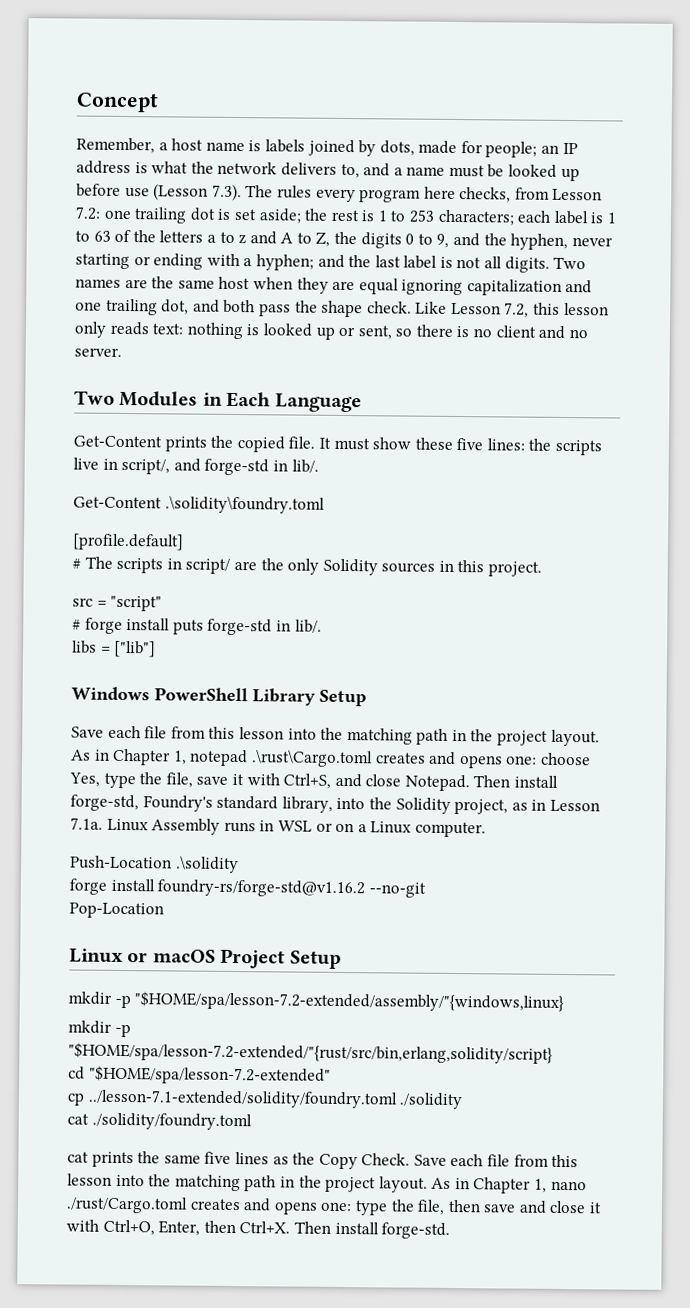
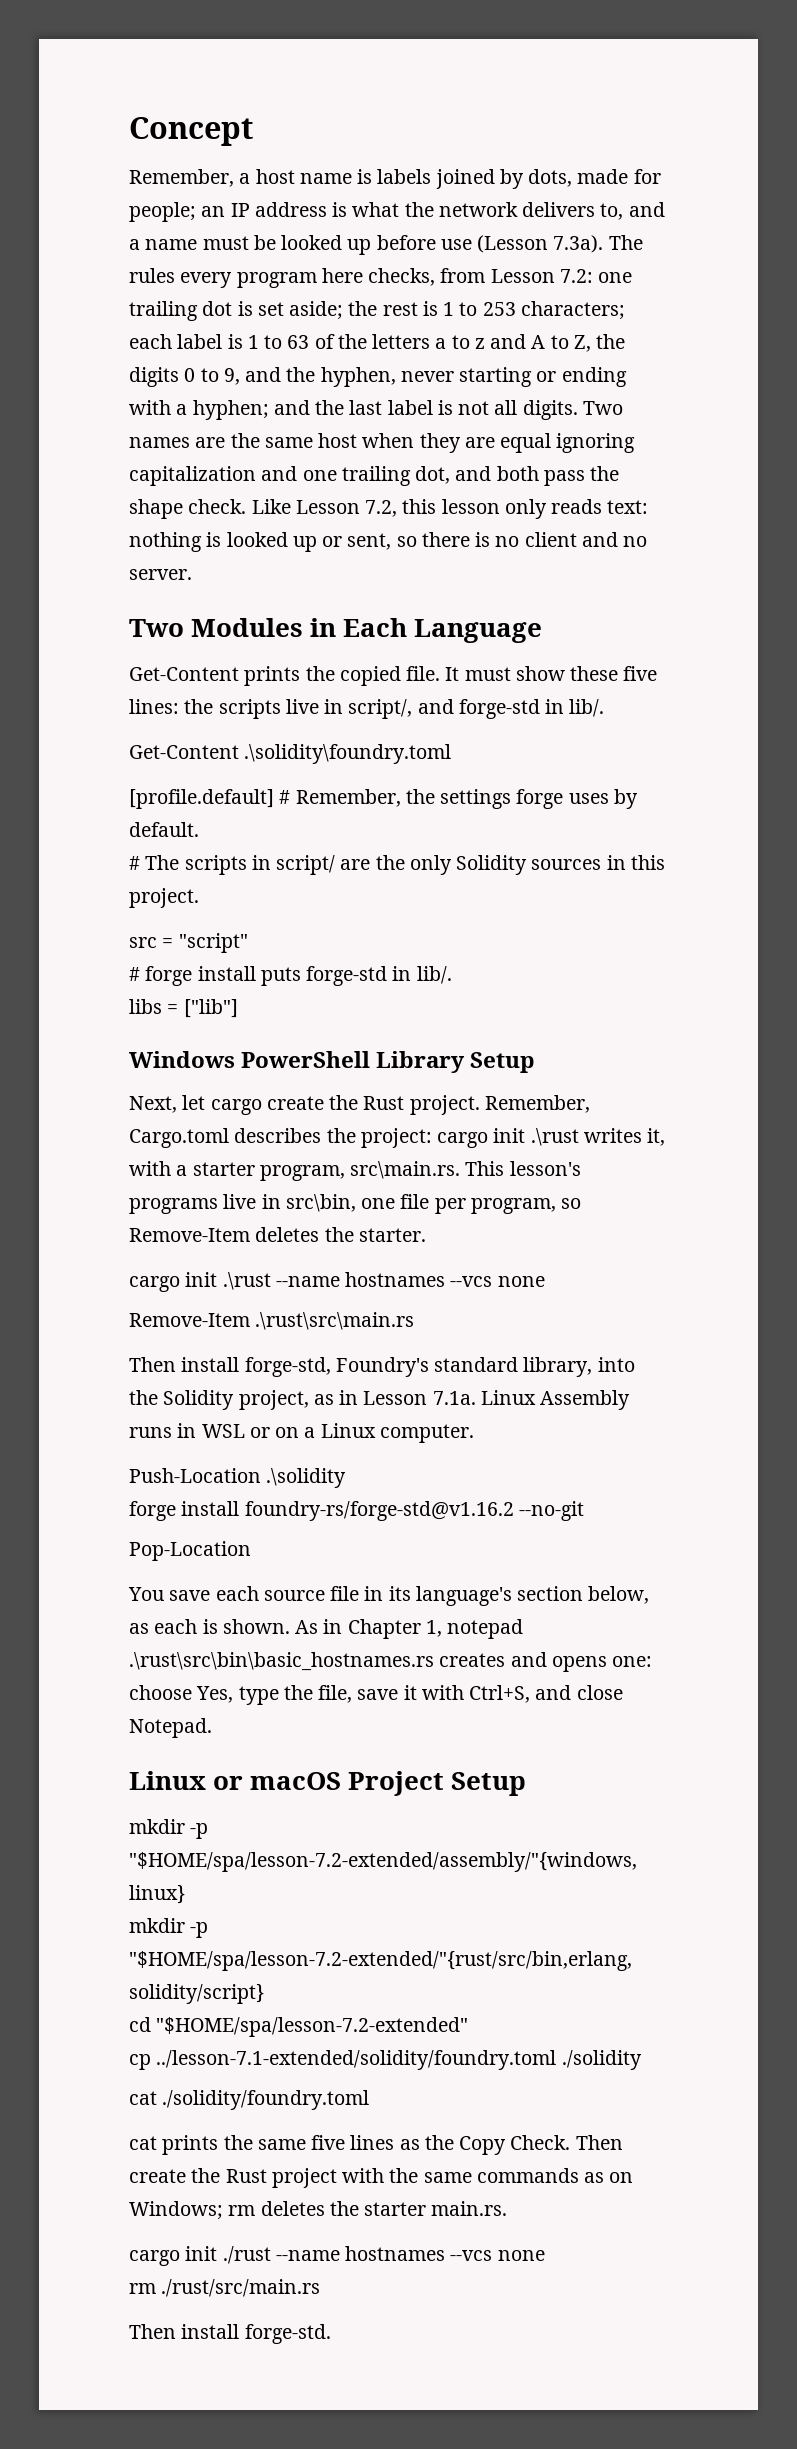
[211,183,242,202] 7.3). -> [553,235,604,253] 7.3a).
(184, 542) none -> [279,789,638,809] [129,822,199,837] # Remember, the settings forge uses by default.
[71,725,600,747] [71,748,591,769] [69,772,470,792] Save each file from this lesson into the matching path in the project layout. As in Chapter 1, notepad .\rust\Cargo.toml creates and opens one: choose Yes, type the file, save it with Ctrl+S, and close Notepad. -> [129,1095,590,1115] [129,1128,666,1148] [129,1161,581,1181] [129,1194,582,1214] [129,1227,426,1242] [129,1272,545,1292] [129,1312,415,1330] Next, let cargo create the Rust project. Remember, Cargo.toml describes the project: cargo init .\rust writes it, with a starter program, src\main.rs. This lesson's programs live in src\bin, one file per program, so Remove-Item deletes the starter. // cargo init .\rust --name hostnames --vcs none // Remove-Item .\rust\src\main.rs //
(164, 910) none -> [128,1586,650,1606] [129,1619,524,1639] [129,1652,653,1672] [129,1685,623,1705] [129,1718,212,1738] // You save each source file in its language's section below, as each is shown. As in Chapter 1, notepad .\rust\src\bin\basic_hostnames.rs creates and opens one: choose Yes, type the file, save it with Ctrl+S, and close Notepad.
[413,1153,579,1168] [67,1173,587,1194] [66,1196,603,1216] [66,1219,291,1236] Save each file from this lesson into the matching path in the project layout. As in Chapter 1, nano ./rust/Cargo.toml creates and opens one: type the file, then save and close it with Ctrl+O, Enter, then Ctrl+X. -> [575,2135,623,2150] [129,2168,634,2188] [129,2201,508,2220] [129,2246,545,2266] [129,2279,321,2297] Then create the Rust project with the same commands as on Windows; rm deletes the starter main.rs. // cargo init ./rust --name hostnames --vcs none // rm ./rust/src/main.rs //

